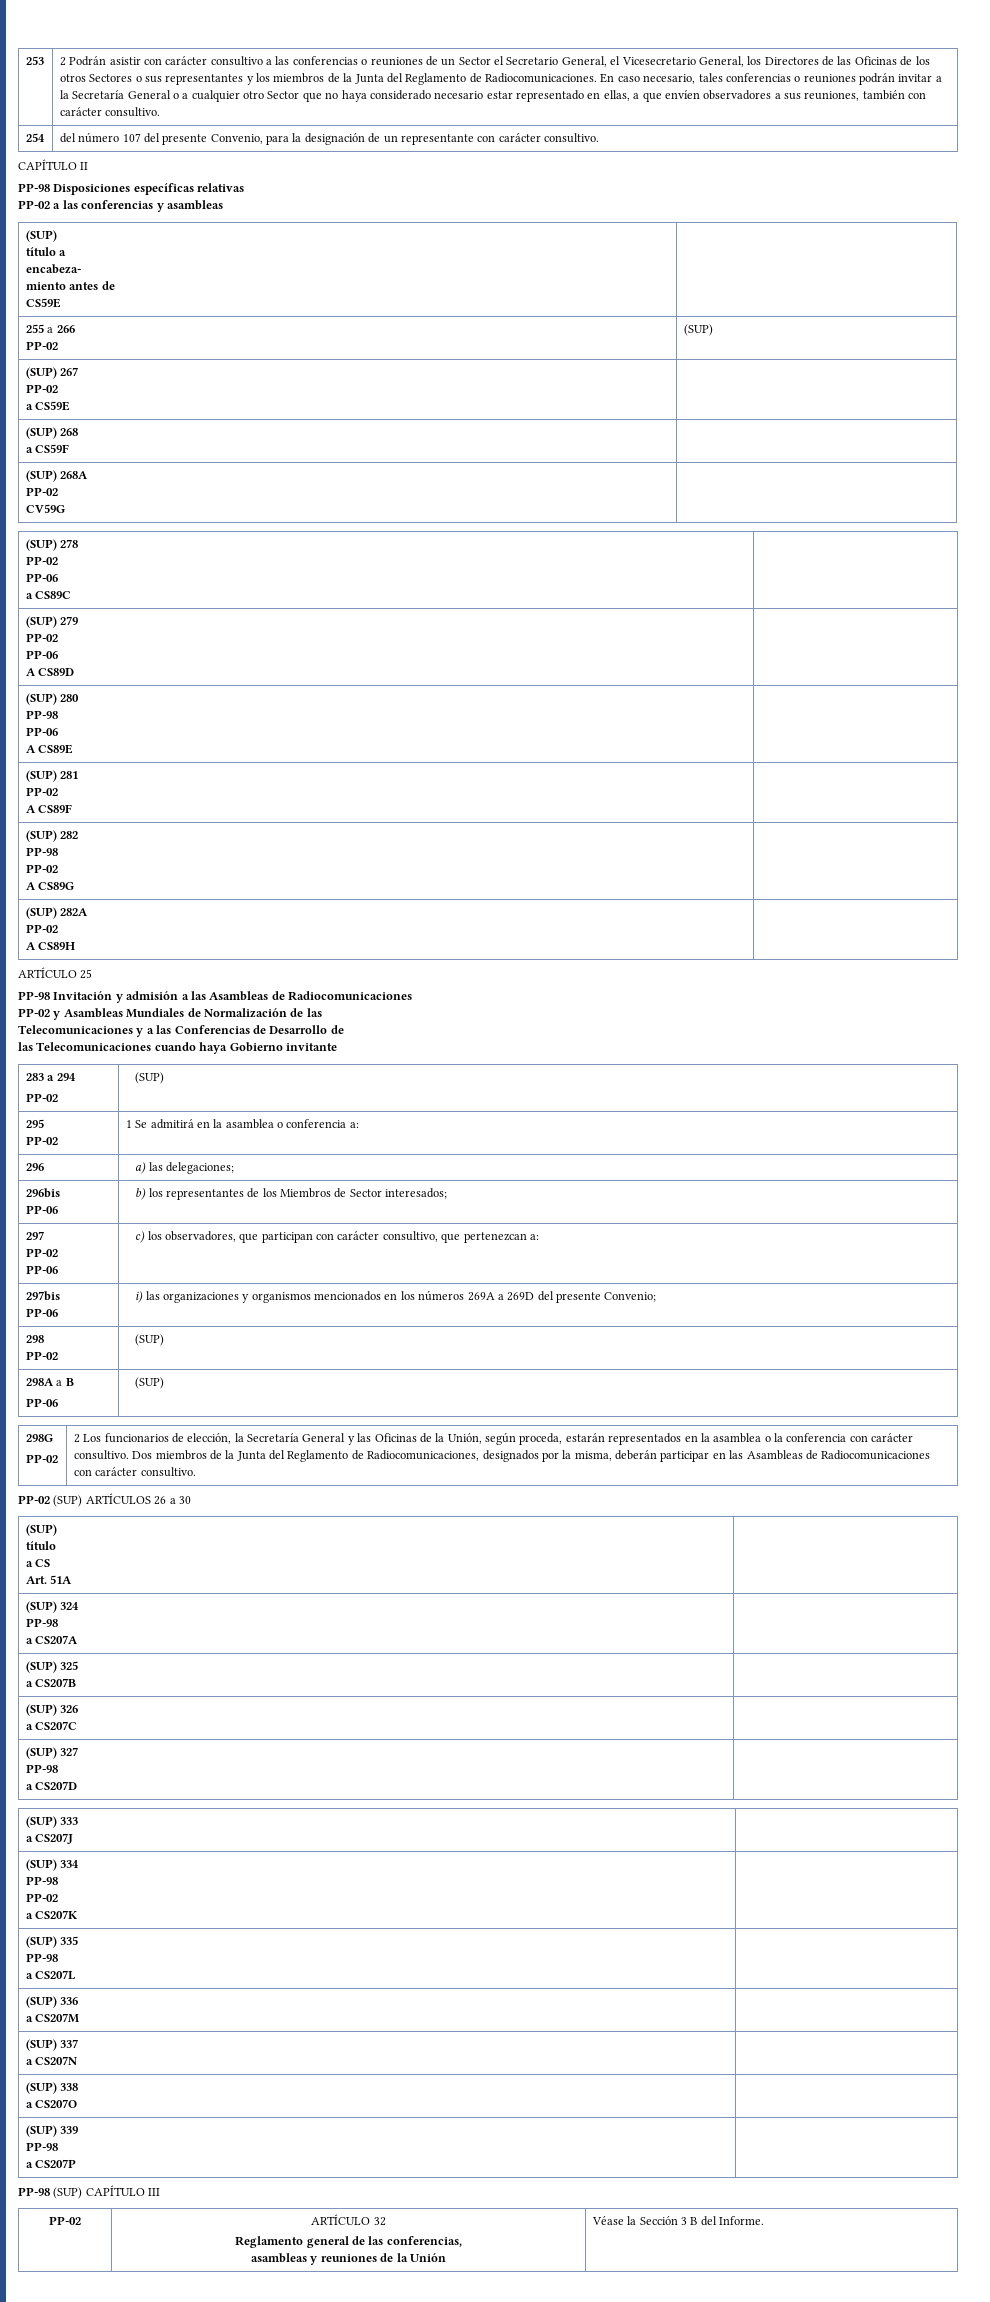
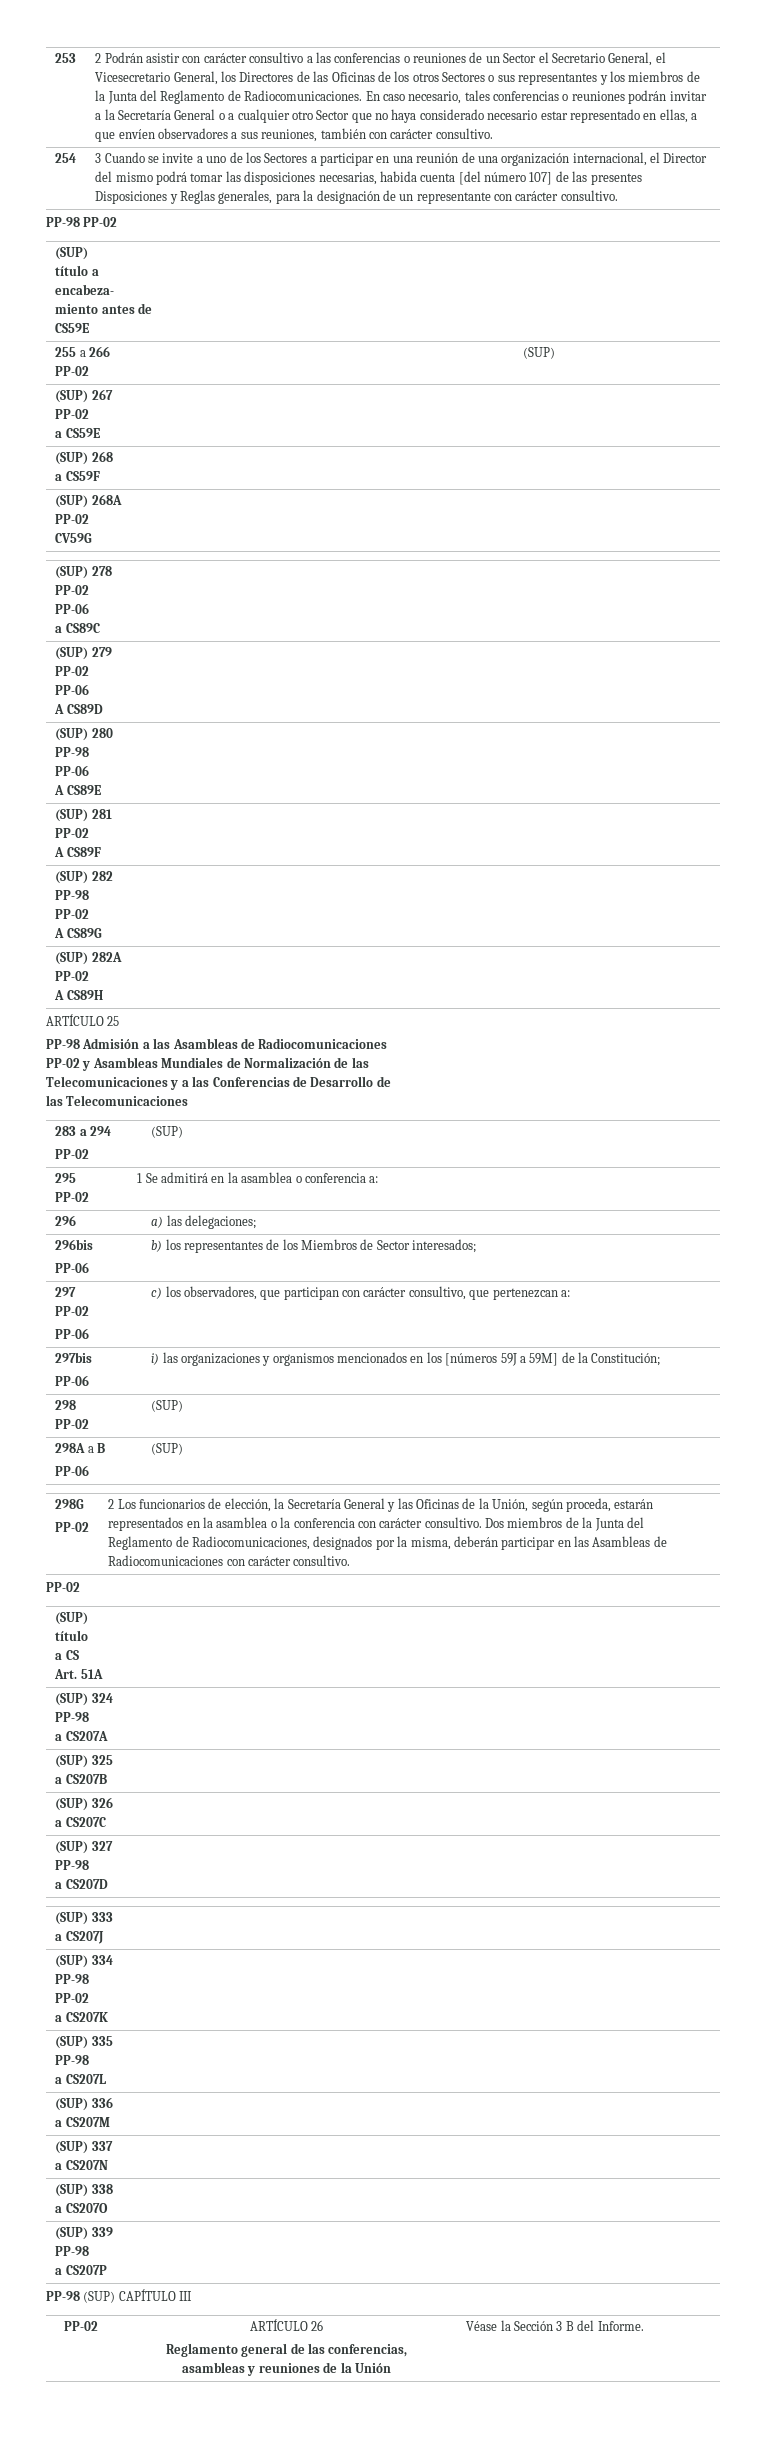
[59,132,263,145] del número 107 del presente Convenio, -> [95,152,708,166] [95,171,642,185] [95,190,273,204] 3 Cuando se invite a uno de los Sectores a participar en una reunión de una organización internacional, el Director del mismo podrá tomar las disposiciones necesarias, habida cuenta [del número 107] de las presentes Disposiciones y Reglas generales,
[18,159,89,170] [18,183,245,195] [18,200,223,212] // CAPÍTULO II // PP-98 Disposiciones específicas relativas // PP-02 a las conferencias y asambleas -> [46,217,118,227] // PP-98 PP-02
[53,991,179,1003] Invitación y admisión -> [82,1038,140,1049] Admisión
[154,1042,337,1054] cuando haya Gobierno invitante -> (189, 1100) none
[418,1290,657,1303] números 269A a 269D del presente Convenio; -> [445,1352,661,1366] [números 59J a 59M] de la Constitución;
[53,1493,191,1507] (SUP) ARTÍCULOS 26 a 30 -> (80, 1587) none
[373,2217,386,2226] 32 -> [311,2320,324,2331] 26

